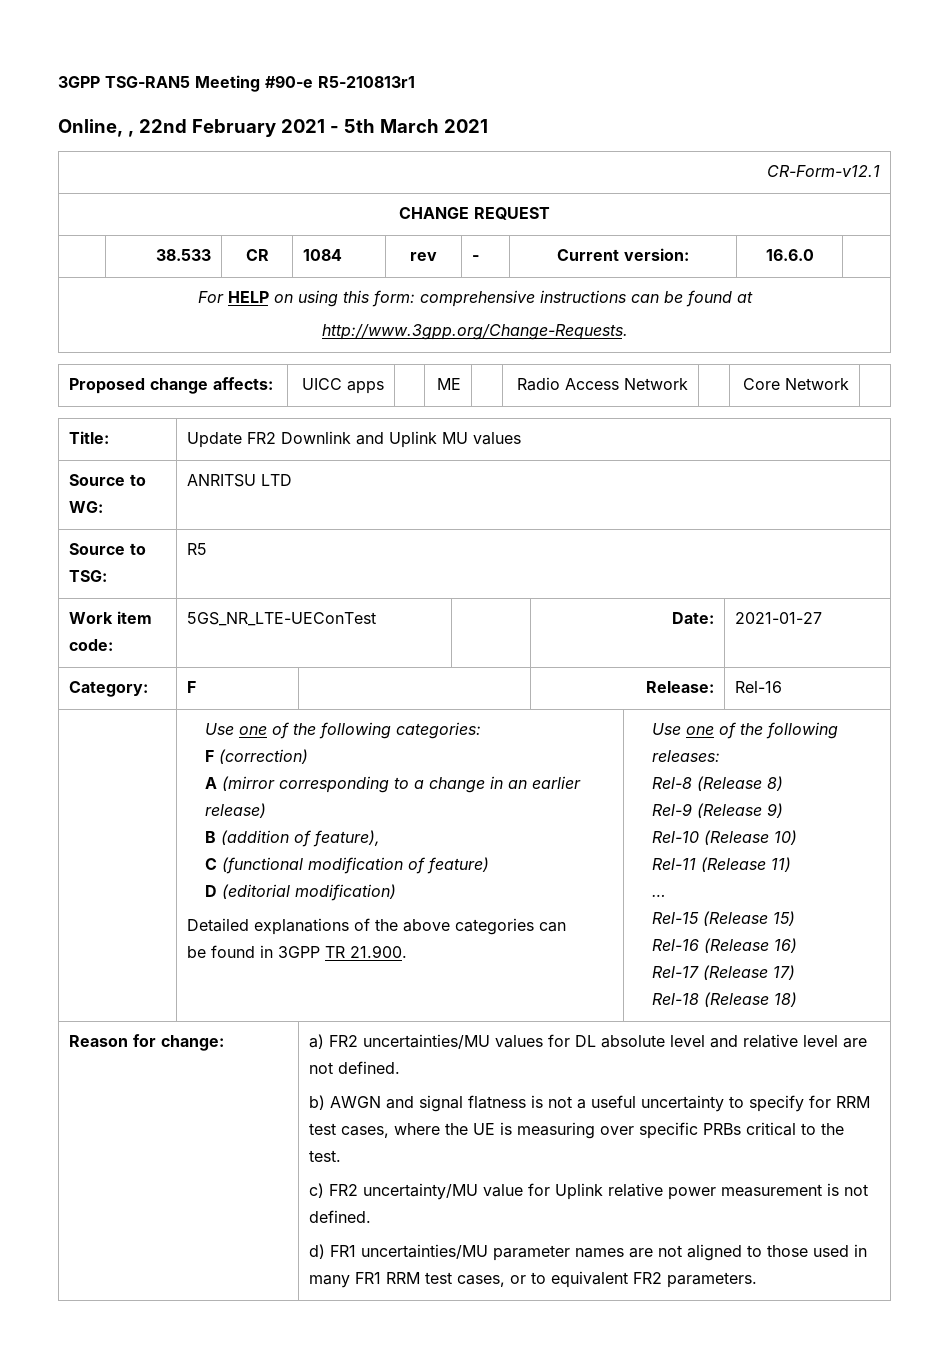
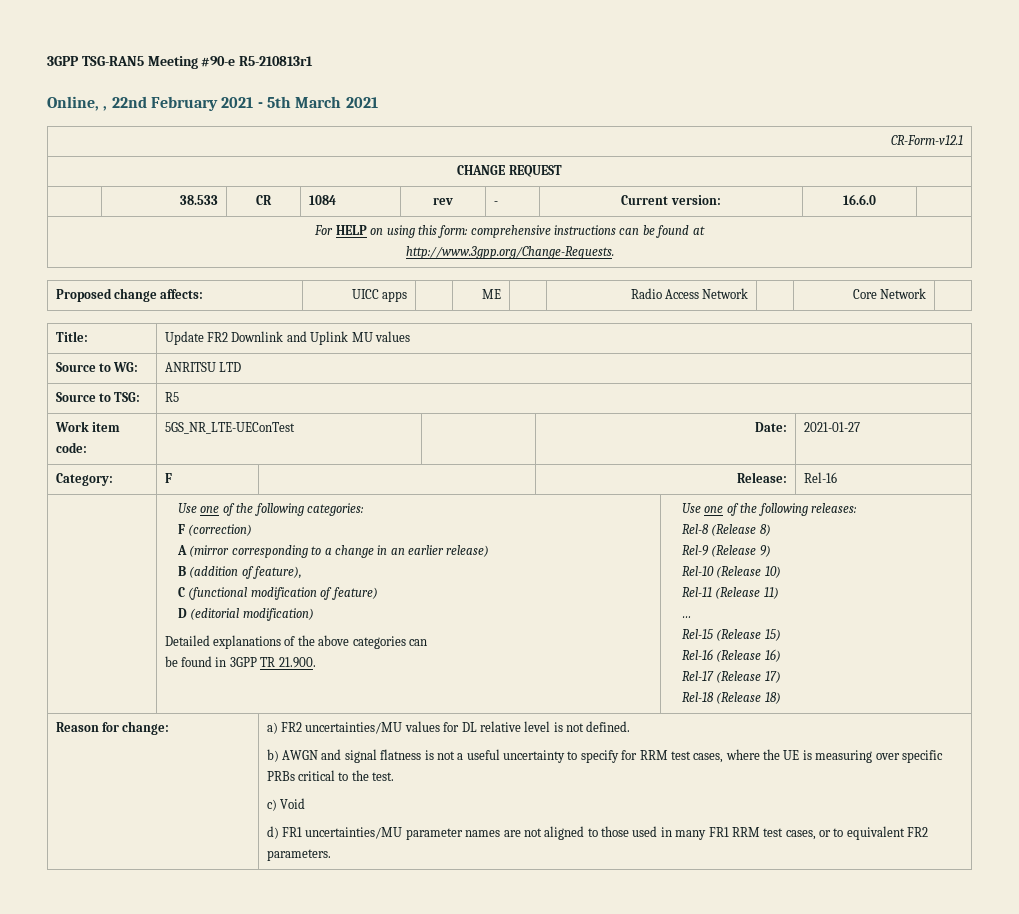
[601,1035,739,1048] absolute level and -> (477, 727) none
[843,1038,868,1048] are -> [553,722,563,732] is
[329,1183,869,1200] [309,1210,372,1223] FR2 uncertainty/MU value for Uplink relative power measurement is not defined. -> [280,798,306,809] Void

